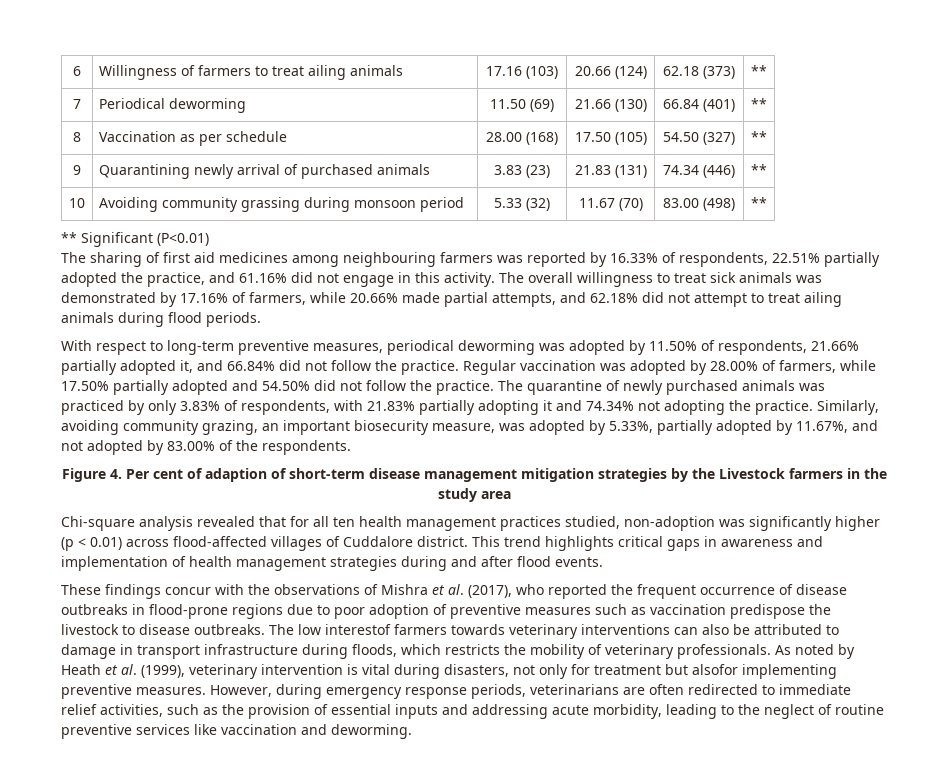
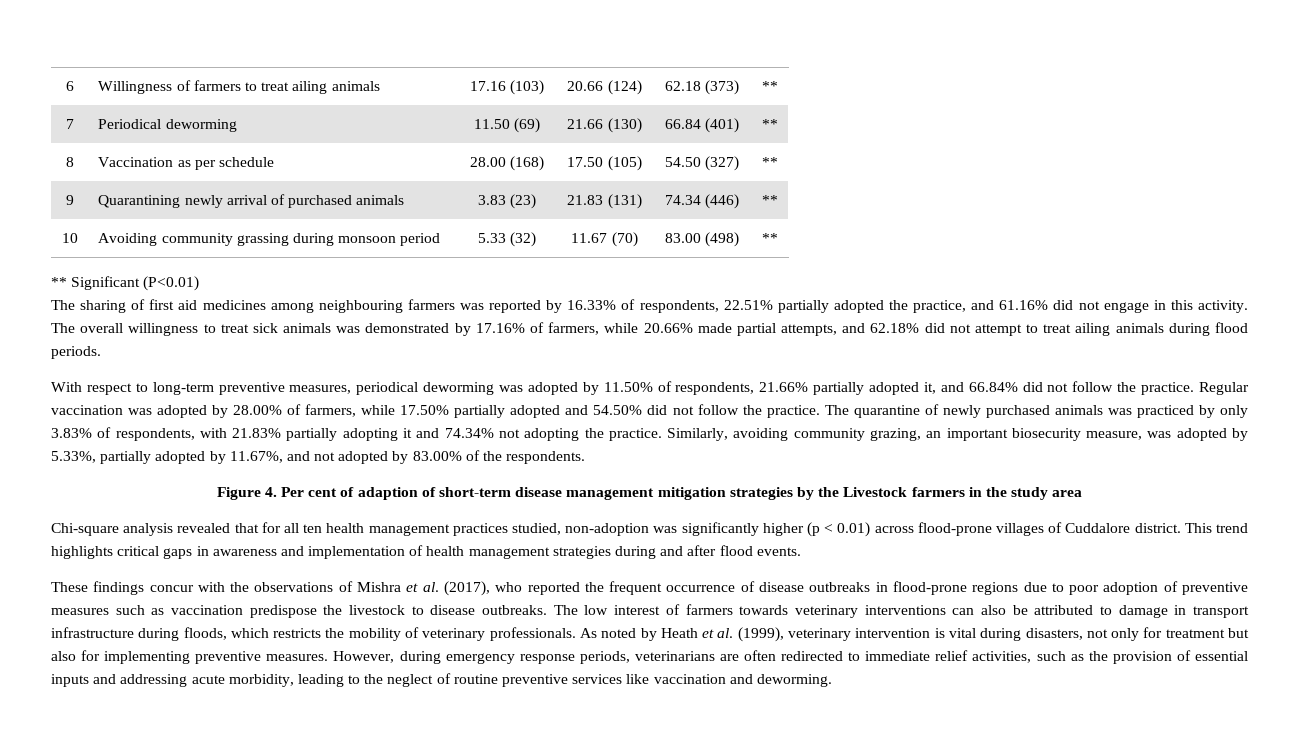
[173,536,267,547] flood-affected -> [917,522,992,536] flood-prone
[325,624,391,635] interestof -> [614,604,680,615] interest of
[692,664,738,675] alsofor -> [51,650,101,661] also for

